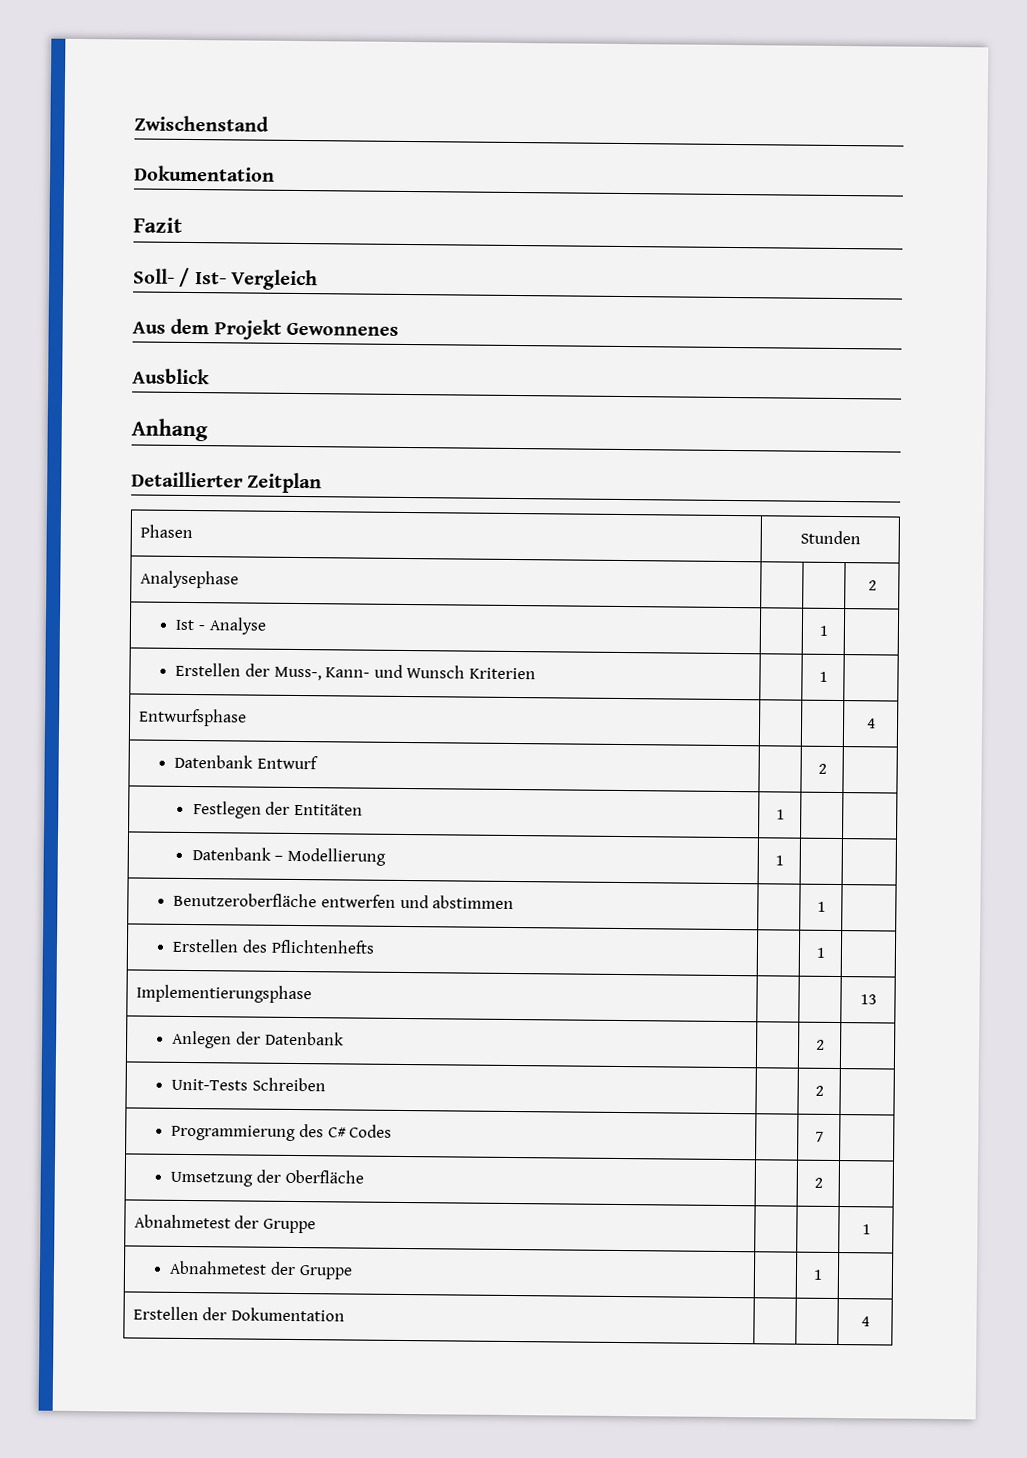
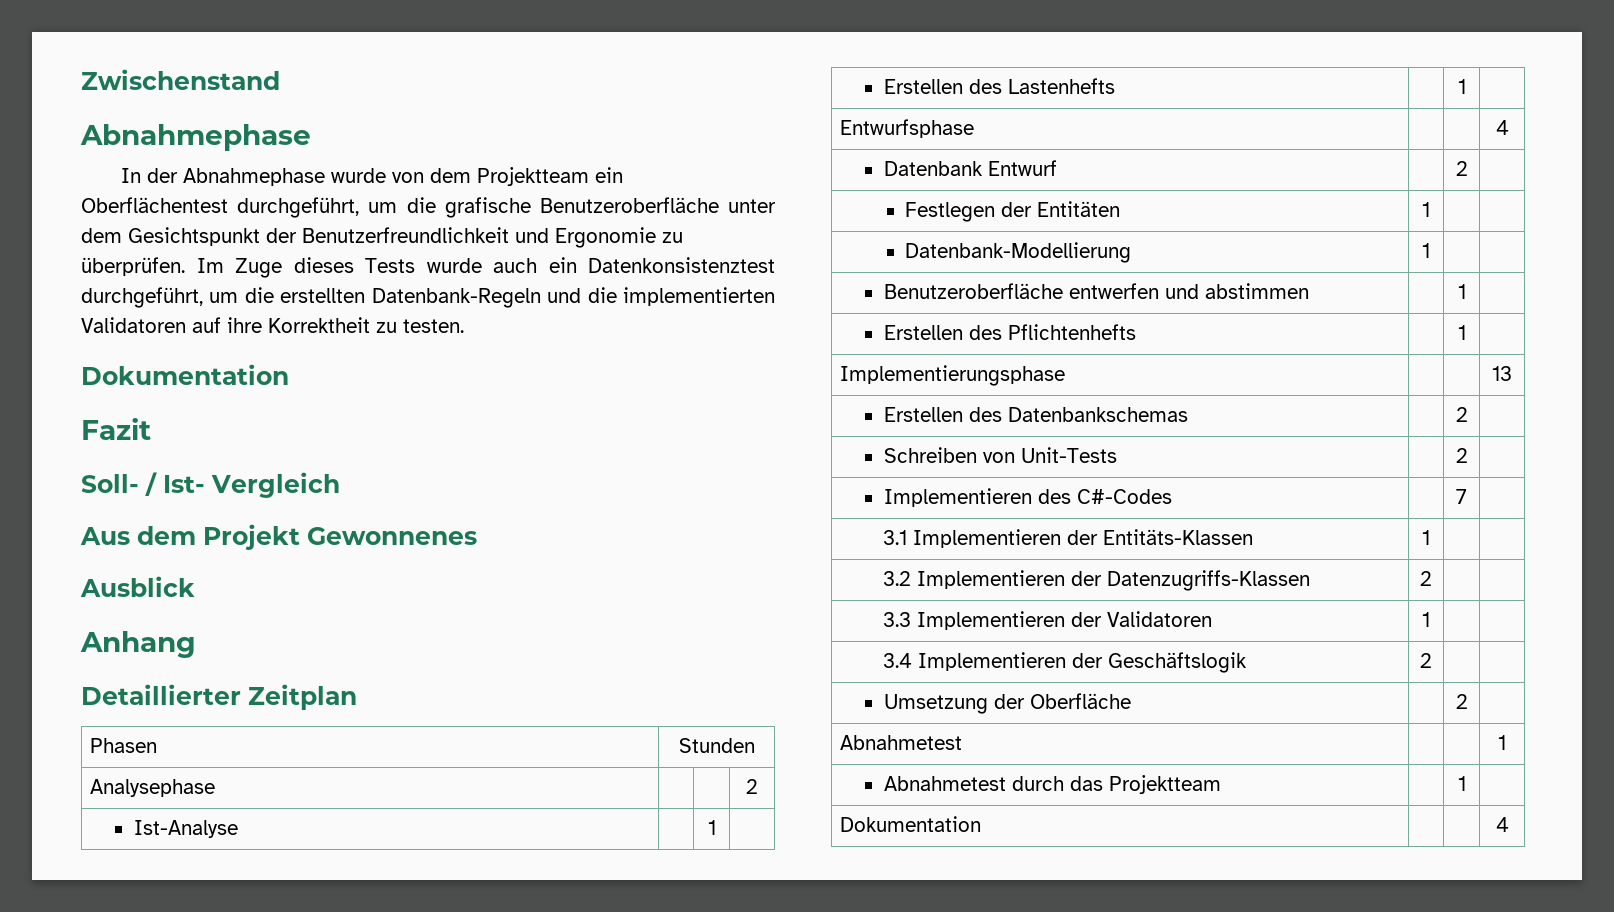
(269, 123) none -> [80,124,311,151] [121,167,624,186] [81,197,776,218] [81,227,683,248] [81,257,775,278] [81,287,775,308] [81,317,464,333] // Abnahmephase // In der Abnahmephase wurde von dem Projektteam ein Oberflächentest durchgeführt, um die grafische Benutzeroberfläche unter dem Gesichtspunkt der Benutzerfreundlichkeit und Ergonomie zu überprüfen. Im Zuge dieses Tests wurde auch ein Datenkonsistenztest durchgeführt, um die erstellten Datenbank-Regeln und die implementierten Validatoren auf ihre Korrektheit zu testen.
[175,617,267,635] [818,625,828,636] [175,662,537,681] Ist - Analyse | | 1 | // Erstellen der Muss-, Kann- und Wunsch Kriterien -> [133,820,238,838] [707,820,716,835] [883,78,1115,94] Ist-Analyse | | 1 | // Erstellen des Lastenhefts
[191,847,386,866] Datenbank – Modellierung -> [905,242,1132,263] Datenbank-Modellierung
[172,1030,344,1049] [815,1039,825,1050] Anlegen der Datenbank | | 2 | // -> [883,407,1188,422] [1455,407,1468,422] [883,447,1015,463] Erstellen des Datenbankschemas | | 2 | // Schreiben von
[252,1077,327,1092] [814,1085,824,1096] [171,1124,393,1142] [814,1131,824,1142] Schreiben | | 2 | // Programmierung des C# Codes | | 7 -> [1455,448,1468,463] [883,488,1172,507] [1456,489,1467,504] [882,529,1253,548] [1422,530,1430,545] [882,570,1310,591] [1420,571,1432,586] [882,611,1212,630] [1422,612,1430,627] [882,652,1247,673] [1420,653,1432,668] | | 2 | // Implementieren des C#-Codes | | 7 | // 3.1 Implementieren der Entitäts-Klassen | 1 | | // 3.2 Implementieren der Datenzugriffs-Klassen | 2 | | // 3.3 Implementieren der Validatoren | 1 | | // 3.4 Implementieren der Geschäftslogik | 2 |
[234,1215,316,1234] [861,1224,871,1235] [169,1260,353,1280] [812,1269,823,1280] [132,1306,228,1321] der Gruppe | | | 1 // Abnahmetest der Gruppe | | 1 | // Erstellen der -> [1498,735,1506,750] [883,775,1221,794] [1457,776,1466,791] | | | 1 // Abnahmetest durch das Projektteam | | 1 | //

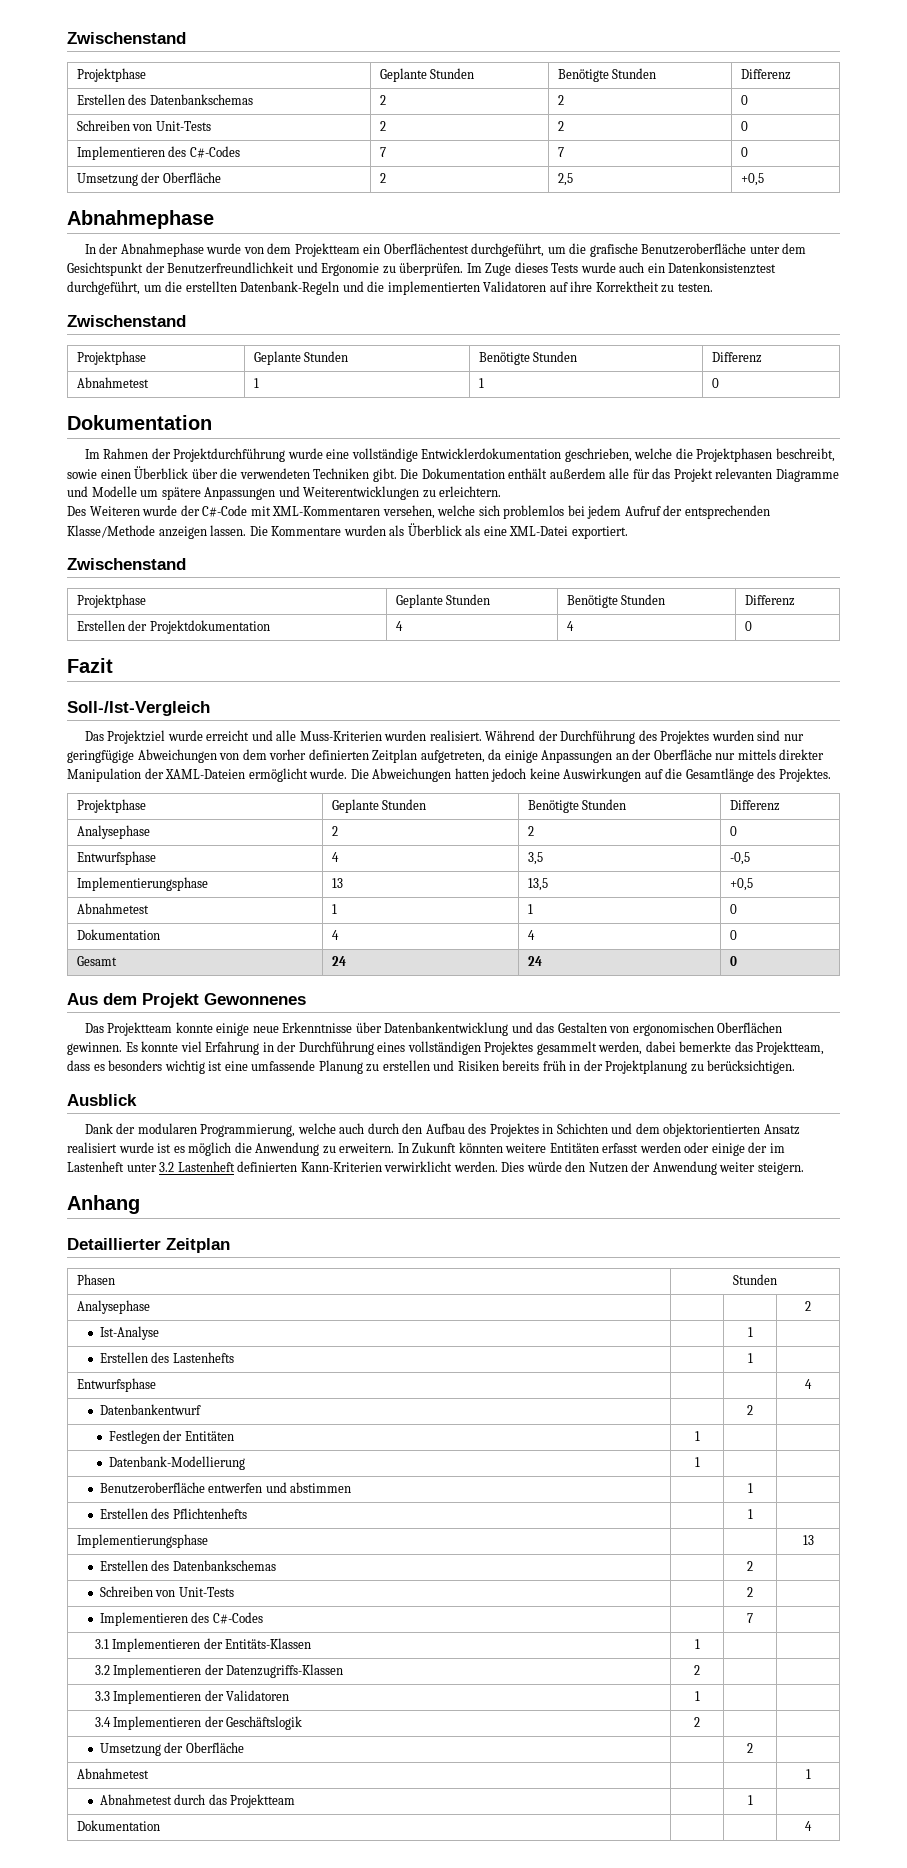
[81,69,280,90] Zwischenstand -> [67,32,186,44] [76,68,146,82] [379,68,475,82] [557,68,657,82] [740,69,791,80] [76,94,253,105] [379,95,386,105] [557,95,564,105] [740,95,748,105] [76,120,211,131] [379,121,386,131] [557,121,564,131] [740,121,748,131] [76,146,240,160] [379,147,386,157] [557,147,564,157] [740,147,748,157] [76,172,221,186] [379,173,386,183] [557,173,573,186] [740,173,764,186] Zwischenstand // Projektphase | Geplante Stunden | Benötigte Stunden | Differenz // Erstellen des Datenbankschemas | 2 | 2 | 0 // Schreiben von Unit-Tests | 2 | 2 | 0 // Implementieren des C#-Codes | 7 | 7 | 0 // Umsetzung der Oberfläche | 2 | 2,5 | +0,5
[81,364,289,385] [81,418,151,440] [81,472,340,498] [80,524,477,550] [80,576,195,597] Dokumentation // Fazit // Soll- / Ist- Vergleich // Aus dem Projekt Gewonnenes // Ausblick -> [67,315,186,327] [76,351,146,365] [253,351,349,365] [478,351,578,365] [711,352,762,363] [76,377,149,388] [253,378,259,388] [478,378,484,388] [711,378,719,388] [67,415,212,430] [84,448,835,462] [67,466,839,482] [67,486,502,500] [67,505,770,519] [67,523,628,539] [67,558,186,570] [76,594,146,608] [395,594,491,608] [566,594,666,608] [744,595,795,606] [76,620,270,634] [395,621,403,631] [566,621,574,631] [744,621,752,631] [67,658,113,673] [67,701,210,716] [84,730,804,744] [67,749,825,763] [67,768,831,782] [76,799,146,813] [331,799,427,813] [527,799,627,813] [729,800,780,811] [76,825,150,839] [331,826,338,836] [527,826,534,836] [729,826,737,836] [76,851,156,865] [331,852,339,862] [527,852,543,865] [729,852,750,865] [76,877,208,891] [331,878,343,888] [527,878,548,891] [729,878,753,891] [76,903,149,914] [331,904,337,914] [527,904,533,914] [729,904,737,914] [76,929,160,940] [331,930,339,940] [527,930,535,940] [729,930,737,940] [76,956,117,966] [331,956,346,966] [527,956,542,966] [729,956,737,966] [67,993,306,1008] [84,1022,783,1036] [67,1041,825,1055] [67,1060,796,1074] [67,1094,137,1106] [84,1123,800,1137] [67,1142,785,1156] [67,1161,804,1175] Zwischenstand // Projektphase | Geplante Stunden | Benötigte Stunden | Differenz // Abnahmetest | 1 | 1 | 0 // Dokumentation // Im Rahmen der Projektdurchführung wurde eine vollständige Entwicklerdokumentation geschrieben, welche die Projektphasen beschreibt, sowie einen Überblick über die verwendeten Techniken gibt. Die Dokumentation enthält außerdem alle für das Projekt relevanten Diagramme und Modelle um spätere Anpassungen und Weiterentwicklungen zu erleichtern. // Des Weiteren wurde der C#-Code mit XML-Kommentaren versehen, welche sich problemlos bei jedem Aufruf der entsprechenden Klasse/Methode anzeigen lassen. Die Kommentare wurden als Überblick als eine XML-Datei exportiert. // Zwischenstand // Projektphase | Geplante Stunden | Benötigte Stunden | Differenz // Erstellen der Projektdokumentation | 4 | 4 | 0 // Fazit // Soll-/Ist-Vergleich // Das Projektziel wurde erreicht und alle Muss-Kriterien wurden realisiert. Während der Durchführung des Projektes wurden sind nur geringfügige Abweichungen von dem vorher definierten Zeitplan aufgetreten, da einige Anpassungen an der Oberfläche nur mittels direkter Manipulation der XAML-Dateien ermöglicht wurde. Die Abweichungen hatten jedoch keine Auswirkungen auf die Gesamtlänge des Projektes. // Projektphase | Geplante Stunden | Benötigte Stunden | Differenz // Analysephase | 2 | 2 | 0 // Entwurfsphase | 4 | 3,5 | -0,5 // Implementierungsphase | 13 | 13,5 | +0,5 // Abnahmetest | 1 | 1 | 0 // Dokumentation | 4 | 4 | 0 // Gesamt | 24 | 24 | 0 // Aus dem Projekt Gewonnenes // Das Projektteam konnte einige neue Erkenntnisse über Datenbankentwicklung und das Gestalten von ergonomischen Oberflächen gewinnen. Es konnte viel Erfahrung in der Durchführung eines vollständigen Projektes gesammelt werden, dabei bemerkte das Projektteam, dass es besonders wichtig ist eine umfassende Planung zu erstellen und Risiken bereits früh in der Projektplanung zu berücksichtigen. // Ausblick // Dank der modularen Programmierung, welche auch durch den Aufbau des Projektes in Schichten und dem objektorientierten Ansatz realisiert wurde ist es möglich die Anwendung zu erweitern. In Zukunft könnten weitere Entitäten erfasst werden oder einige der im Lastenheft unter 3.2 Lastenheft definierten Kann-Kriterien verwirklicht werden. Dies würde den Nutzen der Anwendung weiter steigern.
[883,160,1057,176] Datenbank Entwurf -> [99,1404,201,1415] Datenbankentwurf

